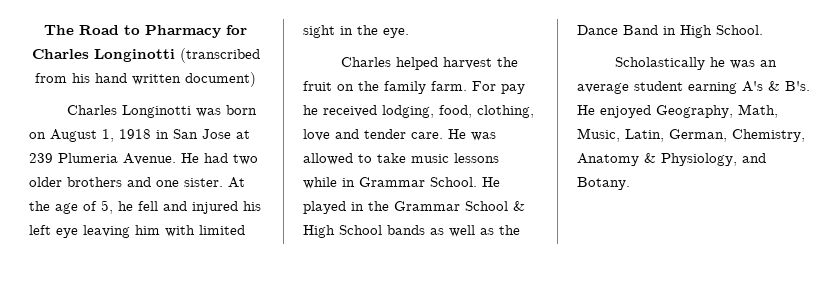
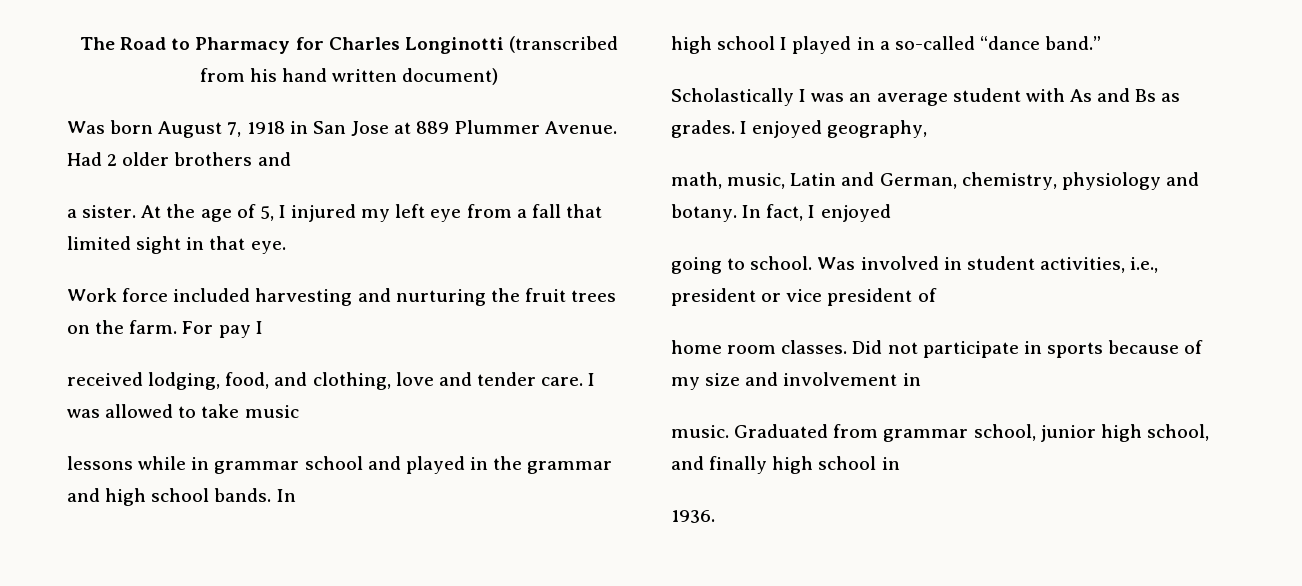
[67,105,258,118] [29,129,114,142] Charles Longinotti was born on August 1, -> [67,120,242,138] Was born August 7,
[29,153,258,165] 239 Plumeria Avenue. He had two -> [416,120,618,134] [67,152,118,166] 889 Plummer Avenue. Had 2
[156,180,179,187] one -> [67,209,77,218] // a
[118,201,261,214] [29,225,195,238] he fell and injured his left eye leaving him with -> [278,204,602,222] I injured my left eye from a fall that
[357,25,378,35] the -> [209,236,246,250] that
[341,57,493,70] Charles helped harvest -> [67,288,486,306] Work force included harvesting and nurturing
(332, 86) none -> [571,290,617,302] trees
[384,81,426,94] family -> (125, 327) none
[303,105,318,115] he -> [255,321,263,334] I //
(472, 111) none -> [274,372,308,386] and
[448,129,466,139] He -> [588,373,596,386] I
(449, 158) none -> (299, 411) //
[359,177,500,187] [303,201,525,214] [303,225,520,238] [577,25,763,38] Grammar School. He played in the Grammar School & High School bands as well as the Dance Band in High School. -> [214,456,613,474] [67,488,296,506] [671,36,1102,54] grammar school and played in the grammar and high school bands. In // high school I played in a so-called “dance band.”
[710,57,726,67] he -> [799,89,807,102] I
[688,81,810,94] [577,104,778,118] [577,128,805,142] [577,153,766,166] [577,177,630,190] earning A's & B's. He enjoyed Geography, Math, Music, Latin, German, Chemistry, Anatomy & Physiology, and Botany. -> [1025,88,1181,102] [671,120,928,138] [671,172,1199,190] [671,204,891,222] [671,256,1159,274] [671,288,937,306] [671,340,1204,358] [671,372,921,390] [671,424,1209,442] [671,456,900,474] [671,510,715,523] with As and Bs as grades. I enjoyed geography, // math, music, Latin and German, chemistry, physiology and botany. In fact, I enjoyed // going to school. Was involved in student activities, i.e., president or vice president of // home room classes. Did not participate in sports because of my size and involvement in // music. Graduated from grammar school, junior high school, and finally high school in // 1936.

